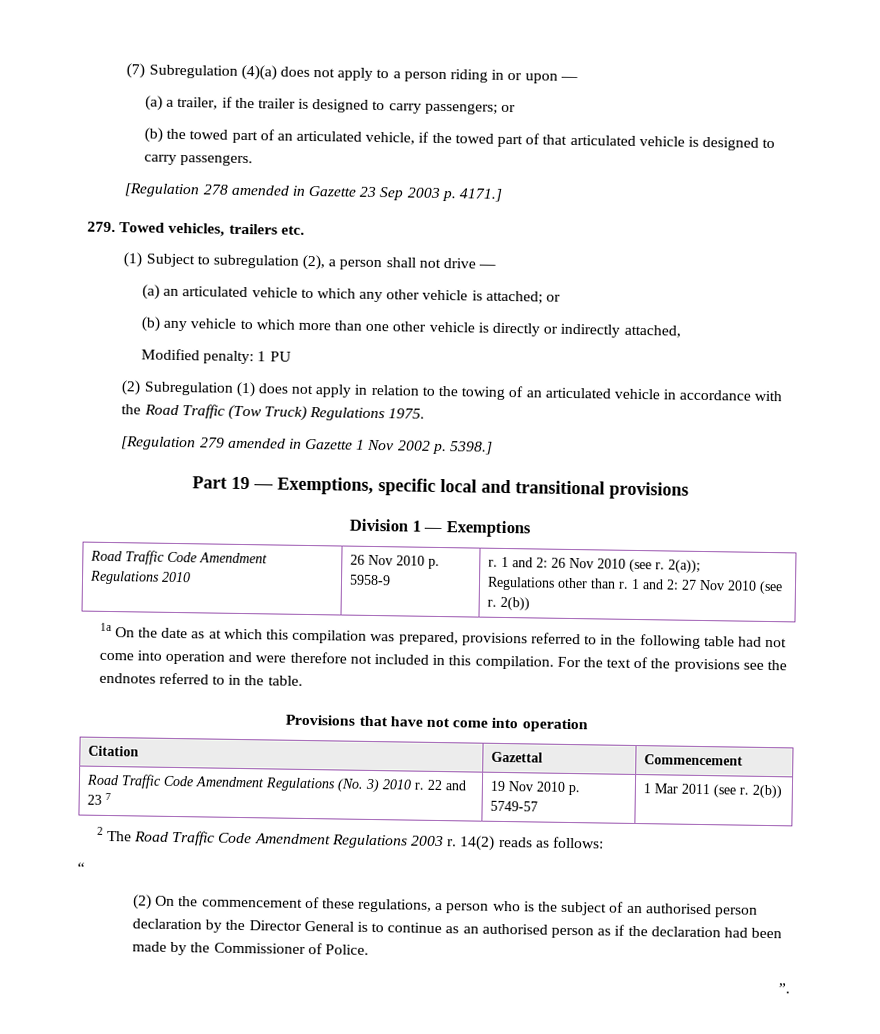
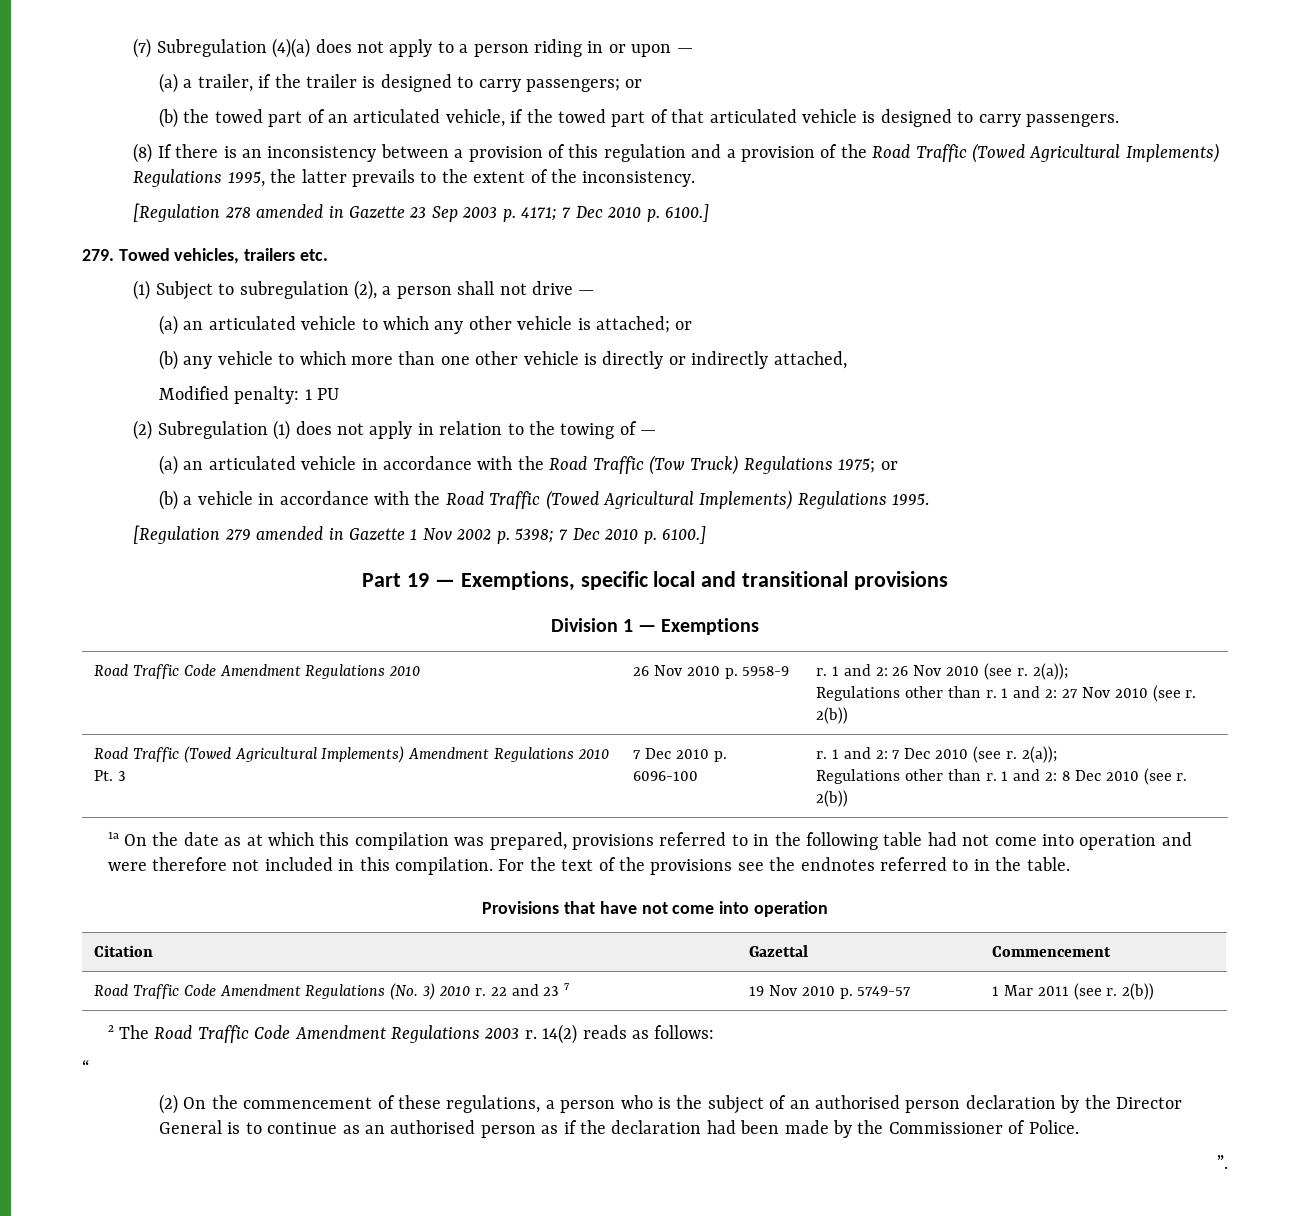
(254, 160) none -> [133,143,1219,163] [133,169,696,187] // (8) If there is an inconsistency between a provision of this regulation and a provision of the Road Traffic (Towed Agricultural Implements) Regulations 1995, the latter prevails to the extent of the inconsistency.
[458,188,502,202] 4171.] -> [520,204,709,222] 4171; 7 Dec 2010 p. 6100.]
(524, 392) none -> [640,430,657,435] [158,455,178,475] — // (a)
[388,408,426,419] 1975. -> [838,458,898,473] [158,490,930,510] 1975; or // (b) a vehicle in accordance with the Road Traffic (Towed Agricultural Implements) Regulations 1995.
[448,441,493,455] 5398.] -> [514,526,706,544] 5398; 7 Dec 2010 p. 6100.]
(530, 603) none -> [94,746,610,763] [94,770,126,781] [633,748,727,762] [633,771,699,781] [816,746,1057,763] [816,768,1188,785] [816,790,849,807] // Road Traffic (Towed Agricultural Implements) Amendment Regulations 2010 Pt. 3 | 7 Dec 2010 p. 6096-100 | r. 1 and 2: 7 Dec 2010 (see r. 2(a)); // Regulations other than r. 1 and 2: 8 Dec 2010 (see r. 2(b))

